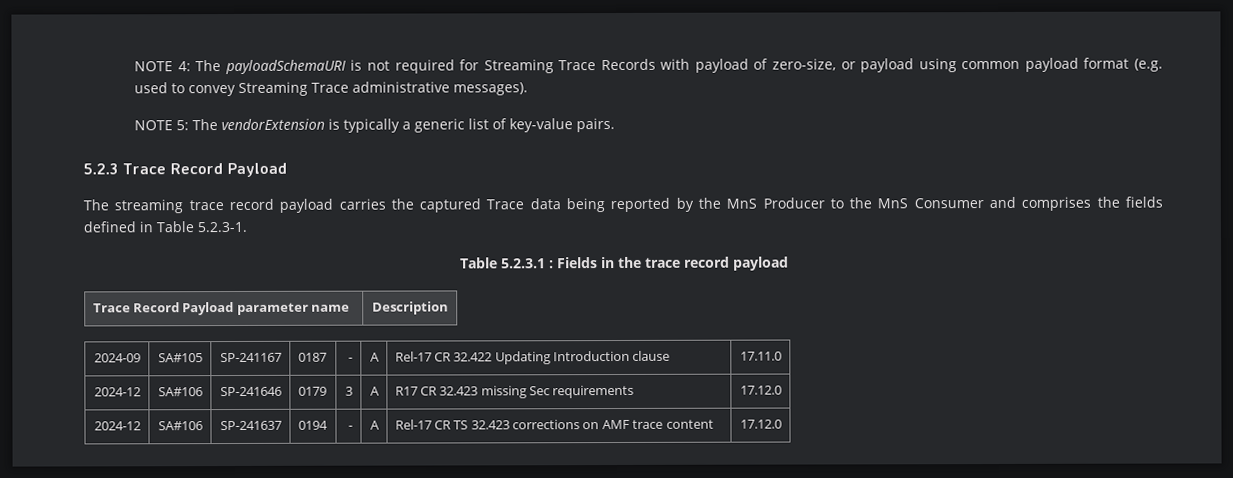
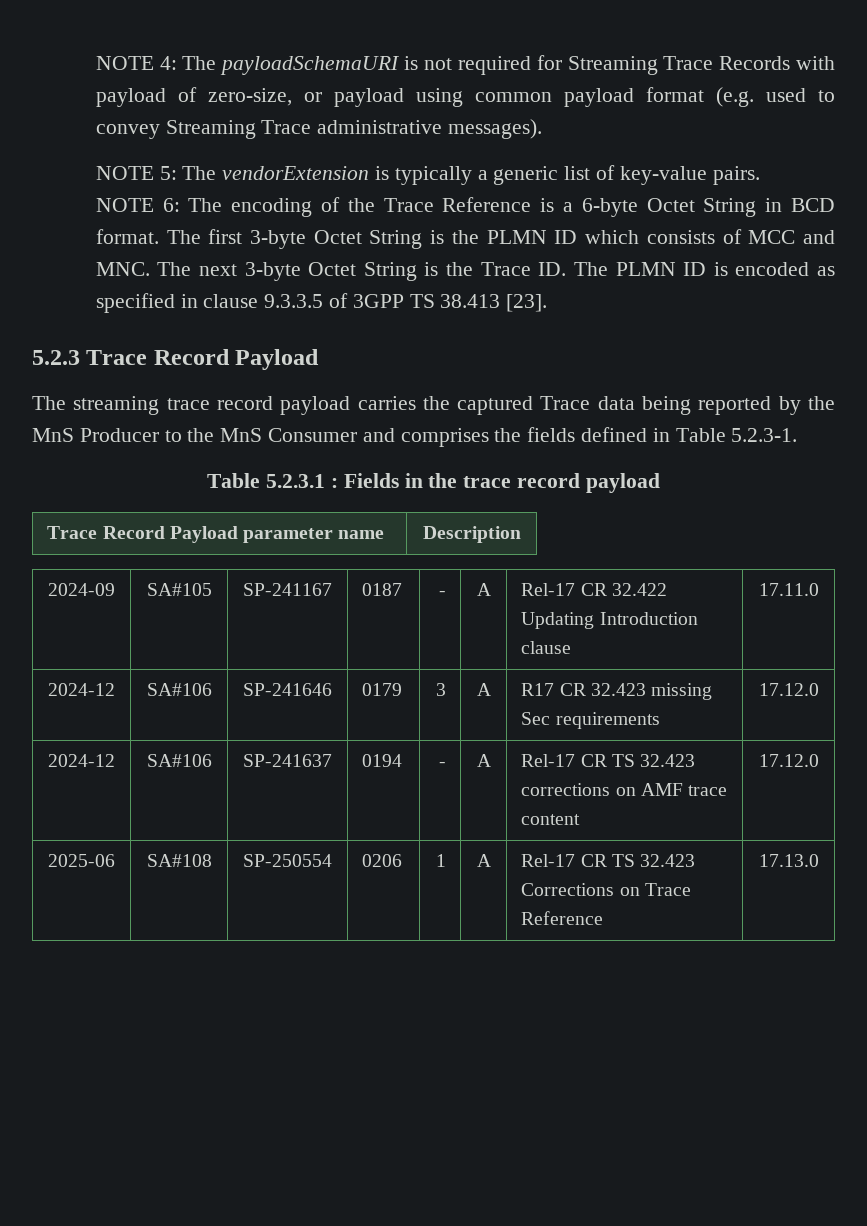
(616, 125) none -> [95,197,836,217] [95,229,836,249] [95,262,836,281] [95,293,548,313] // NOTE 6: The encoding of the Trace Reference is a 6-byte Octet String in BCD format. The first 3-byte Octet String is the PLMN ID which consists of MCC and MNC. The next 3-byte Octet String is the Trace ID. The PLMN ID is encoded as specified in clause 9.3.3.5 of 3GPP TS 38.413 [23].
(782, 424) none -> [48,854,115,867] [146,854,212,867] [243,854,332,867] [362,854,403,867] [435,854,446,867] [476,854,491,867] [521,854,696,867] [521,883,691,896] [521,911,604,925] [758,854,819,867] // 2025-06 | SA#108 | SP-250554 | 0206 | 1 | A | Rel-17 CR TS 32.423 Corrections on Trace Reference | 17.13.0

